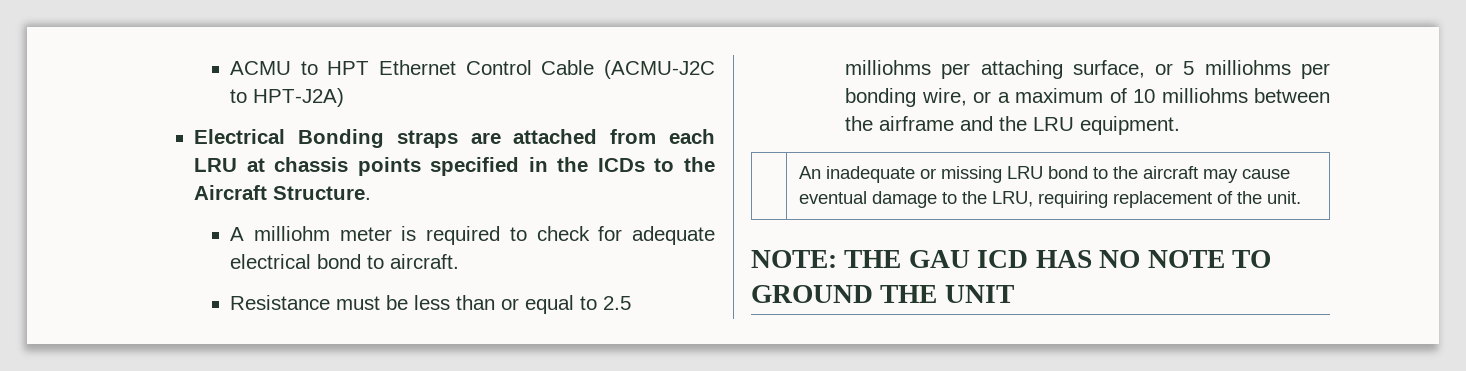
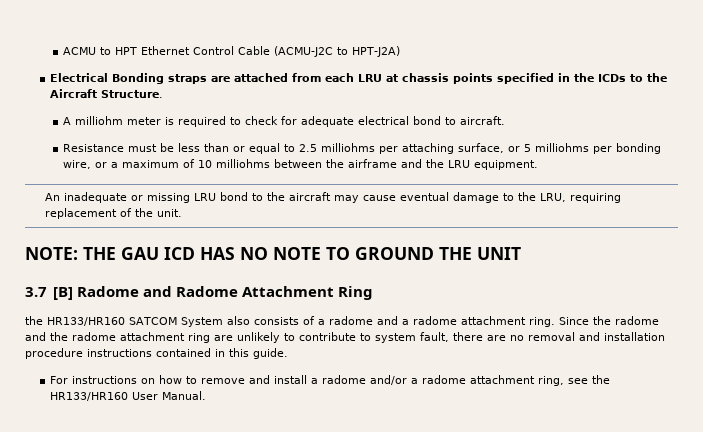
(1014, 294) none -> [25,286,373,300] [25,316,659,327] [25,332,665,343] [25,348,288,359] [50,375,611,386] [50,391,207,401] // 3.7 [B] Radome and Radome Attachment Ring // the HR133/HR160 SATCOM System also consists of a radome and a radome attachment ring. Since the radome and the radome attachment ring are unlikely to contribute to system fault, there are no removal and installation procedure instructions contained in this guide. // For instructions on how to remove and install a radome and/or a radome attachment ring, see the HR133/HR160 User Manual.

